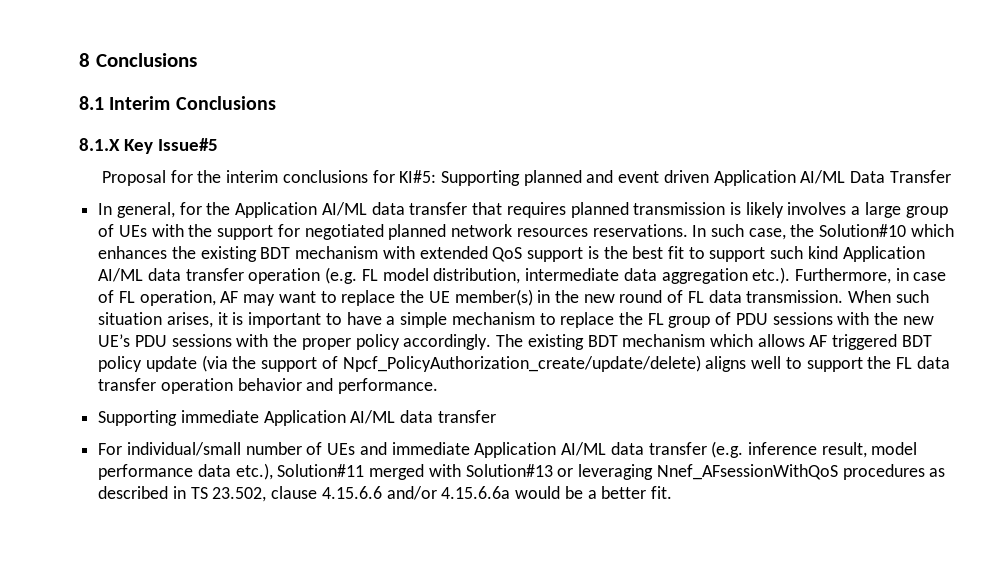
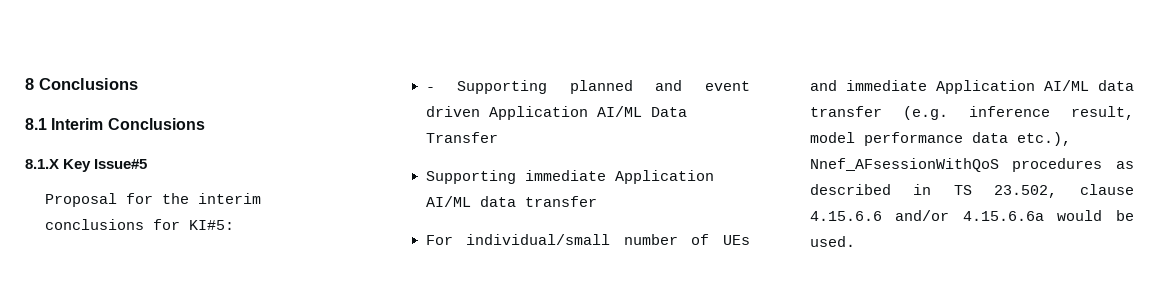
(437, 176) none -> [425,87,435,91] // -
[98,202,948,218] [98,224,954,240] [98,246,925,262] [98,267,947,284] [98,289,929,306] [98,312,934,328] [98,334,932,350] [98,355,950,372] [98,378,439,394] // In general, for the Application AI/ML data transfer that requires planned transmission is likely involves a large group of UEs with the support for negotiated planned network resources reservations. In such case, the Solution#10 which enhances the existing BDT mechanism with extended QoS support is the best fit to support such kind Application AI/ML data transfer operation (e.g. FL model distribution, intermediate data aggregation etc.). Furthermore, in case of FL operation, AF may want to replace the UE member(s) in the new round of FL data transmission. When such situation arises, it is important to have a simple mechanism to replace the FL group of PDU sessions with the new UE’s PDU sessions with the proper policy accordingly. The existing BDT mechanism which allows AF triggered BDT policy update (via the support of Npcf_PolicyAuthorization_create/update/delete) aligns well to support the FL data transfer operation behavior and performance. -> (498, 137) none
[277,464,654,480] Solution#11 merged with Solution#13 or leveraging -> (1071, 139) none
[587,486,672,499] a better fit. -> [809,236,855,247] used.

